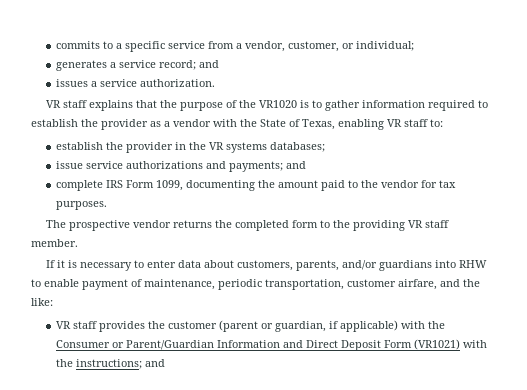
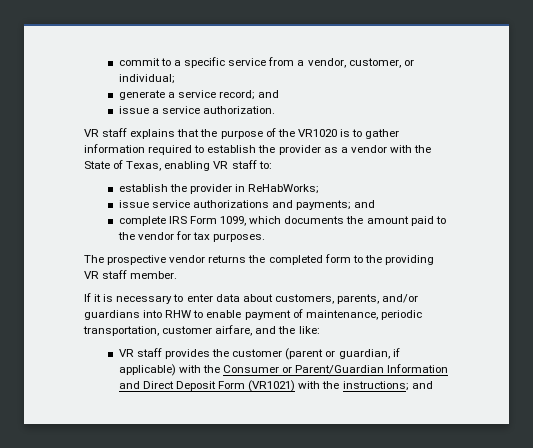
[55,41,100,49] commits -> [118,58,160,66] commit
[55,60,107,71] generates -> [118,90,165,100] generate
[55,79,88,87] issues -> [118,106,149,114] issue
[188,142,325,153] the VR systems databases; -> [248,184,320,194] ReHabWorks;
[185,180,255,191] documenting -> [249,216,345,224] which documents

